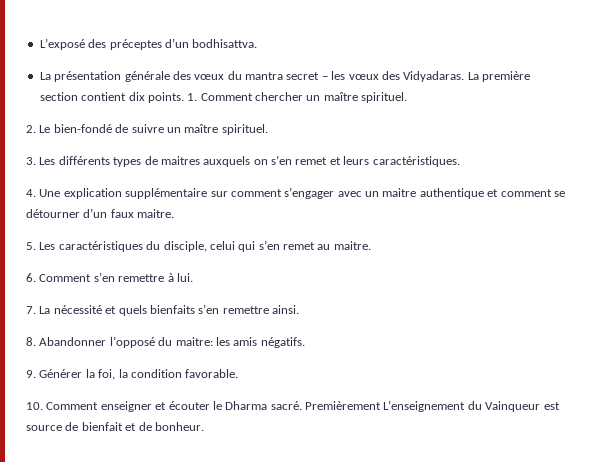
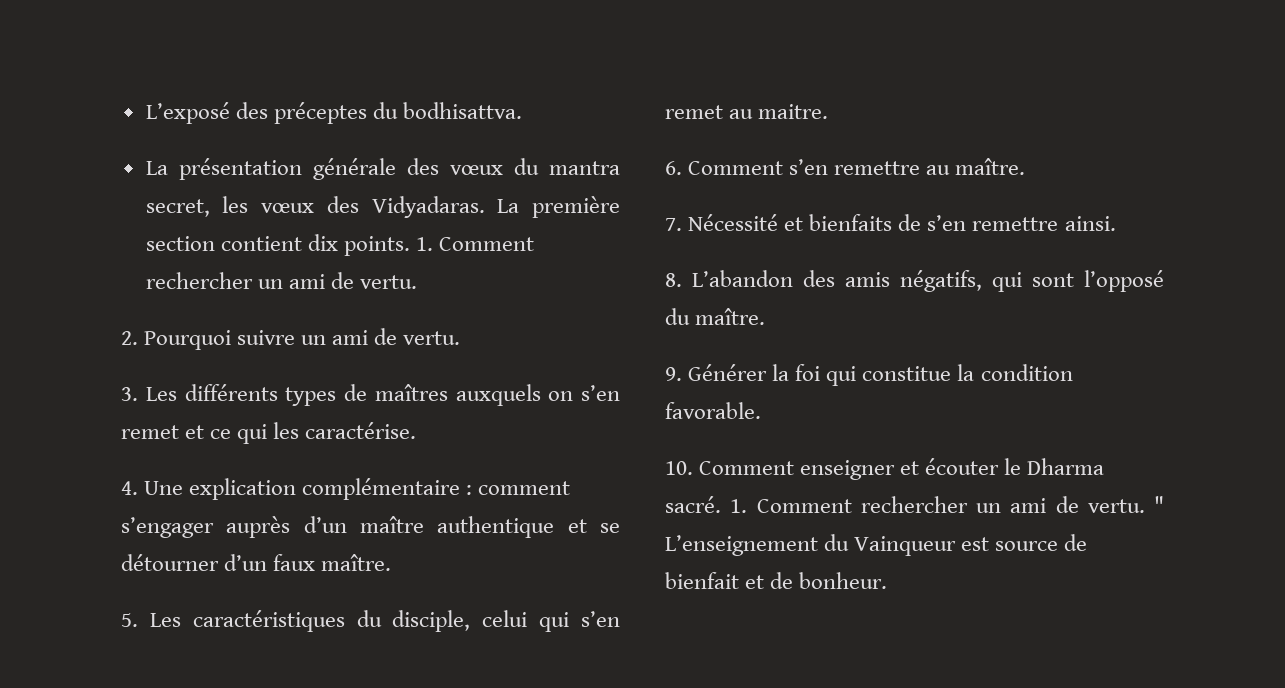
[164,38,189,48] d’un -> [372,102,398,119] du
[286,72,328,80] secret – -> [145,199,210,217] secret,
[255,92,408,103] [26,124,268,135] chercher un maître spirituel. // 2. Le bien-fondé de suivre un maître spirituel. -> [145,272,418,289] [121,328,461,350] rechercher un ami de vertu. // 2. Pourquoi suivre un ami de vertu.
[160,156,200,165] maitres -> [374,384,448,401] maîtres
[343,156,460,167] leurs caractéristiques. -> [210,422,417,444] ce qui les caractérise.
[125,187,417,199] supplémentaire sur comment s’engager avec un maitre -> [302,478,571,500] [121,516,424,538] complémentaire : comment s’engager auprès d’un maître
[500,189,552,197] comment -> (587, 526) none
[137,209,175,218] maitre. -> [321,554,392,571] maître.
[167,273,193,282] à lui. -> [926,158,1026,175] au maître.
[39,305,195,316] La nécessité et quels bienfaits -> [688,214,922,231] Nécessité et bienfaits de
[39,336,305,348] Abandonner l’opposé du maitre: les amis négatifs. -> [692,270,1164,292] [665,308,766,325] L’abandon des amis négatifs, qui sont l’opposé du maître.
[98,369,116,380] foi, -> [795,364,952,386] foi qui constitue
[305,401,381,410] Premièrement -> [730,496,1164,513] 1. Comment rechercher un ami de vertu. "

